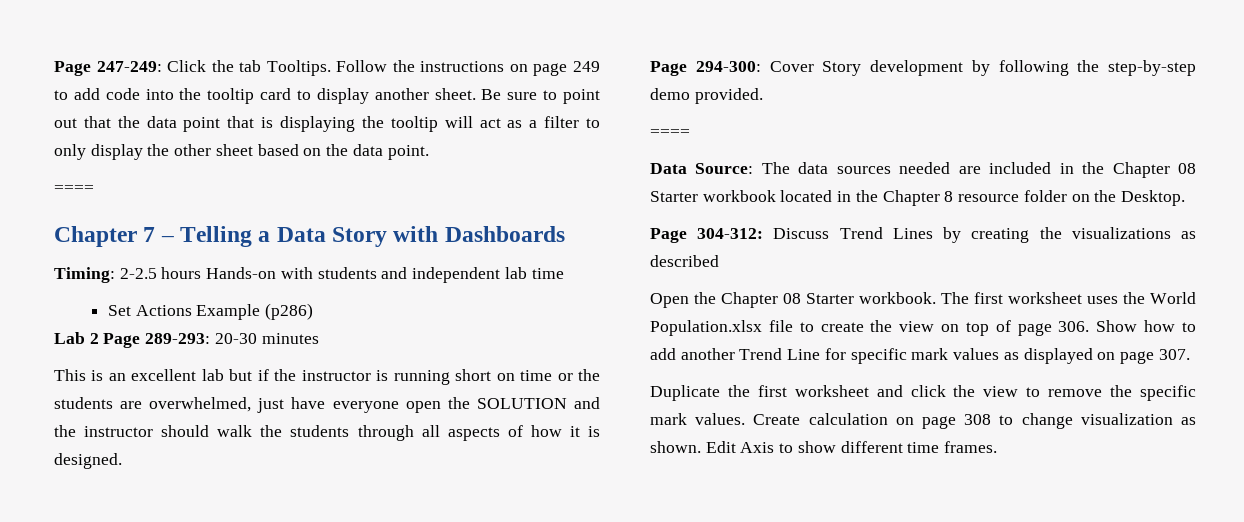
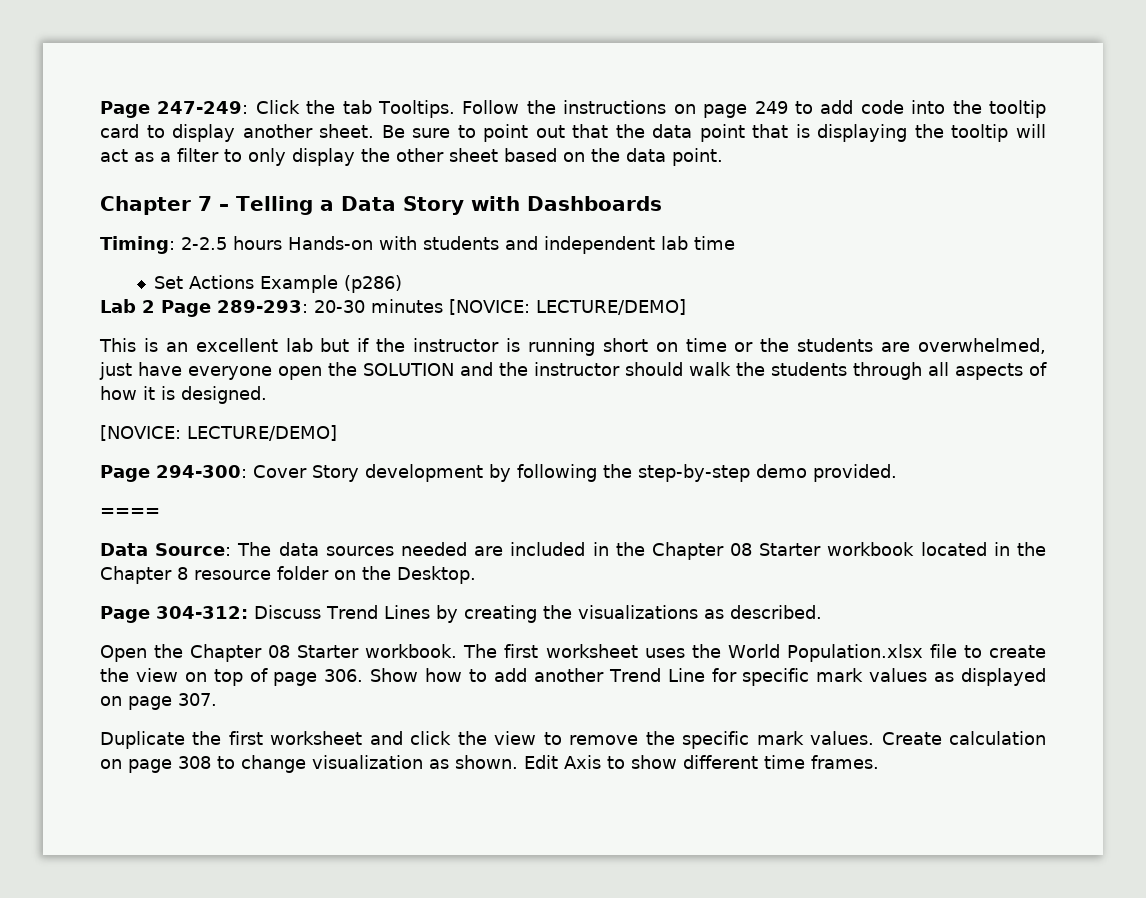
[54,185,94,193] // ==== -> (723, 157) none
(319, 338) none -> [449,299,686,315] [NOVICE: LECTURE/DEMO]
(122, 461) none -> [100,425,337,441] // [NOVICE: LECTURE/DEMO]
[650,255,719,267] described -> [729,605,822,619] described.

